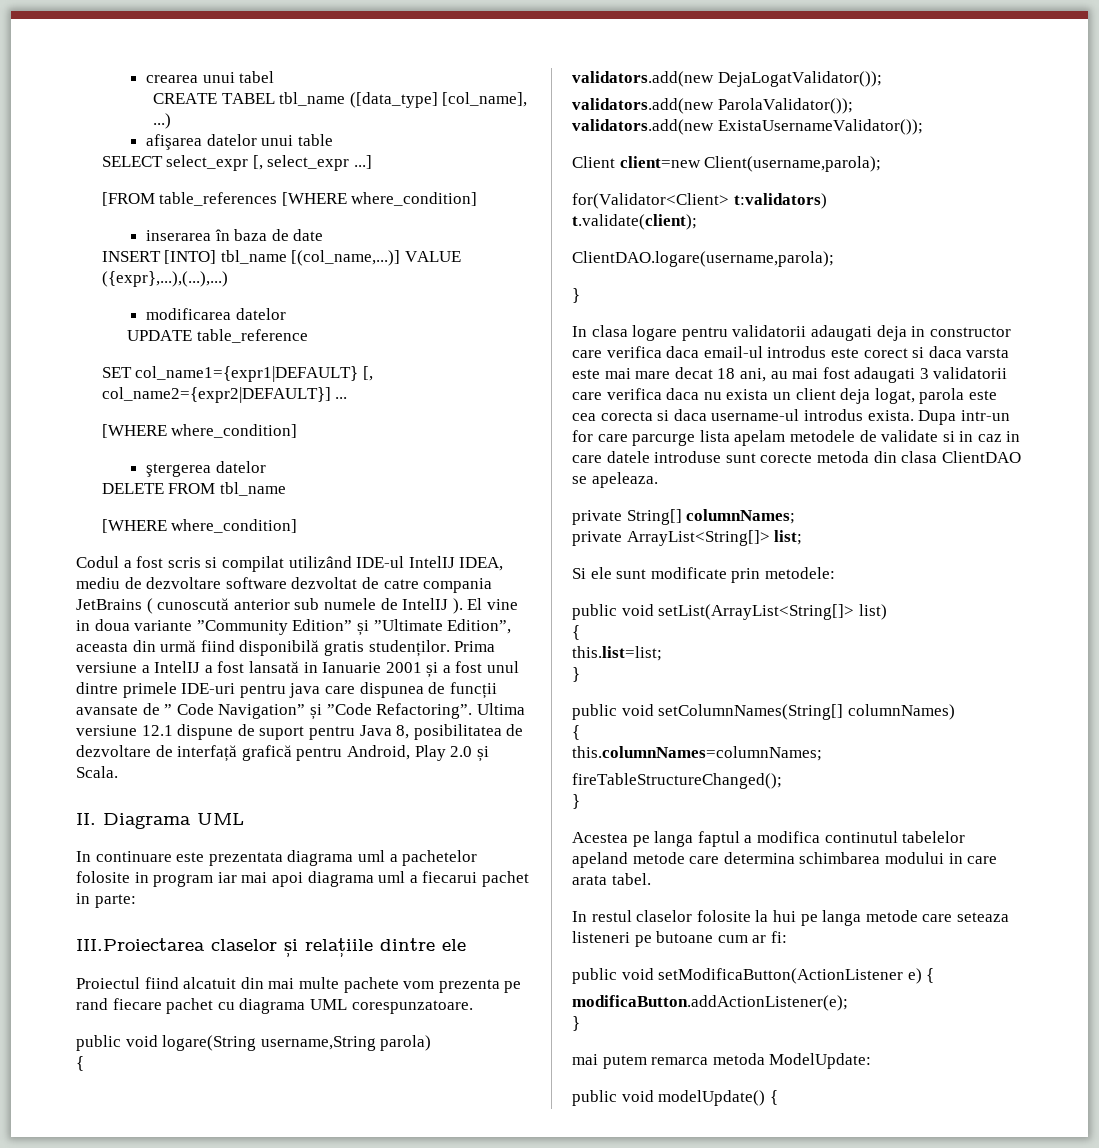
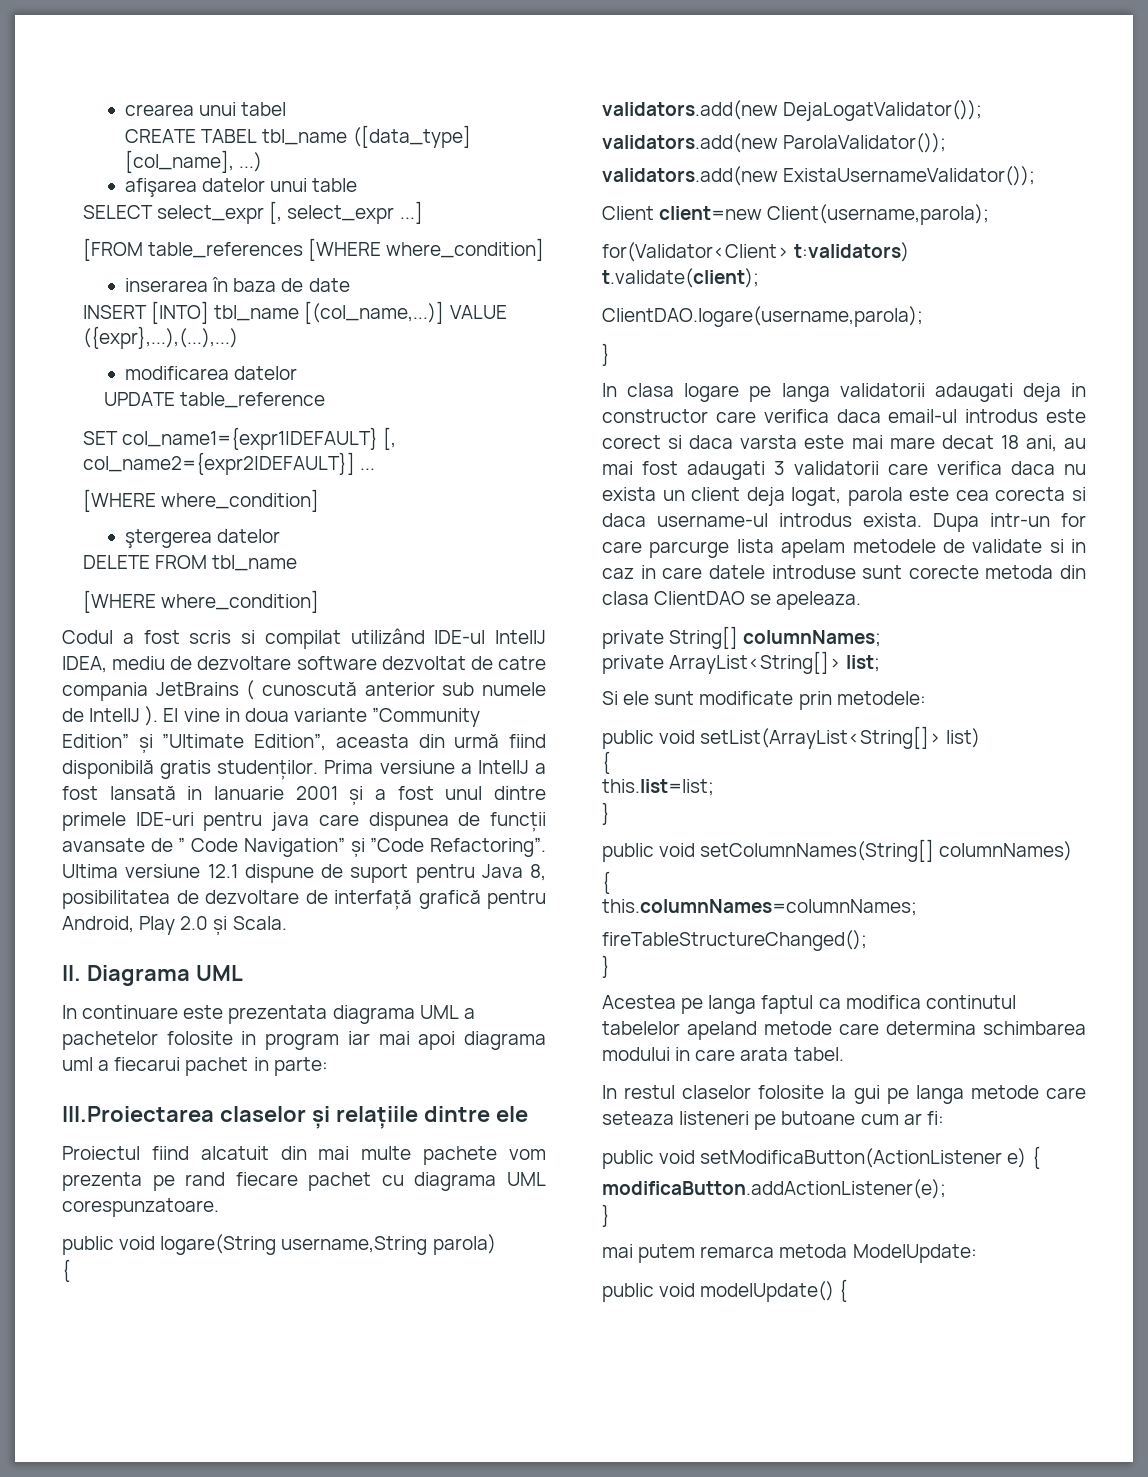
[357,850,385,862] uml -> [419,1005,459,1019] UML
[681,327,728,341] pentru -> [749,383,830,402] pe langa
[744,835,753,843] a -> [818,998,841,1009] ca
[772,910,796,922] hui -> [853,1085,880,1104] gui

